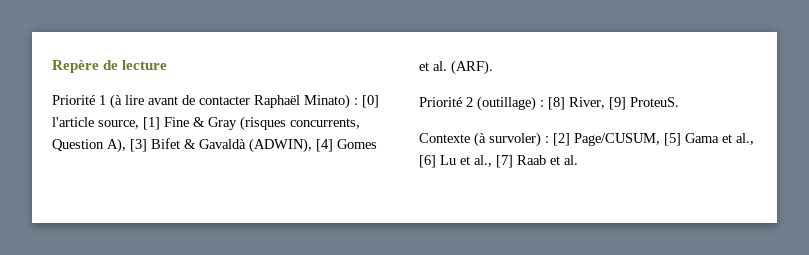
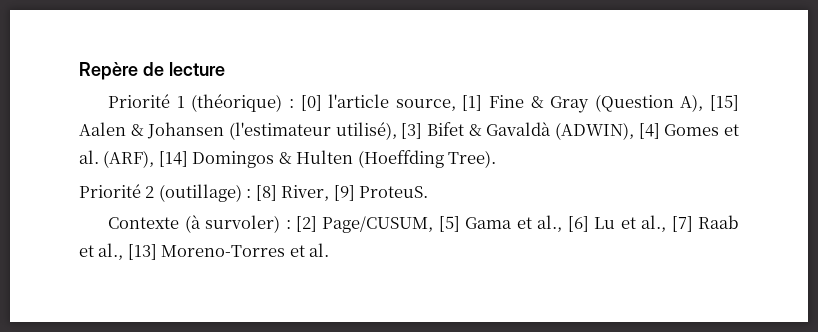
[110,94,350,109] (à lire avant de contacter Raphaël Minato) -> [191,94,283,112] (théorique)
[240,116,360,131] [52,138,126,153] (risques concurrents, Question A), -> [594,94,740,112] [79,122,397,140] (Question A), [15] Aalen & Johansen (l'estimateur utilisé),
[451,60,493,75] (ARF). -> [103,150,497,168] (ARF), [14] Domingos & Hulten (Hoeffding Tree).
(560, 160) none -> [98,243,305,260] al., [13] Moreno-Torres et

